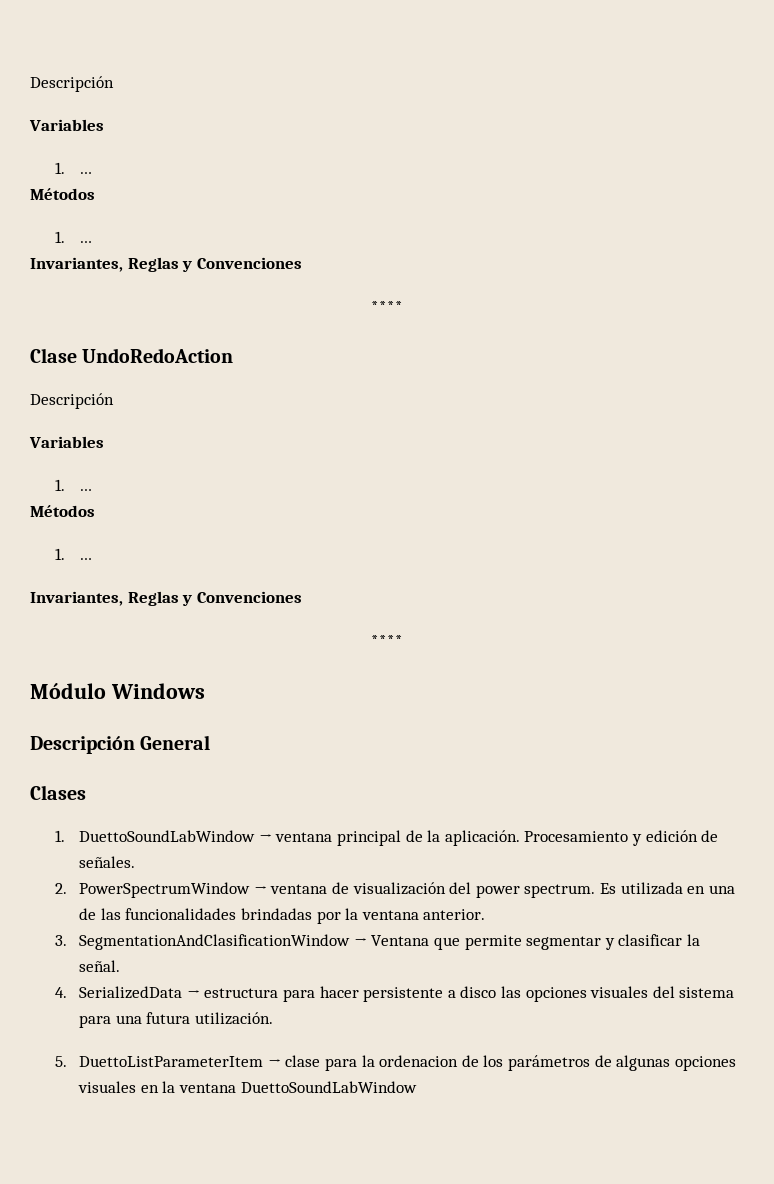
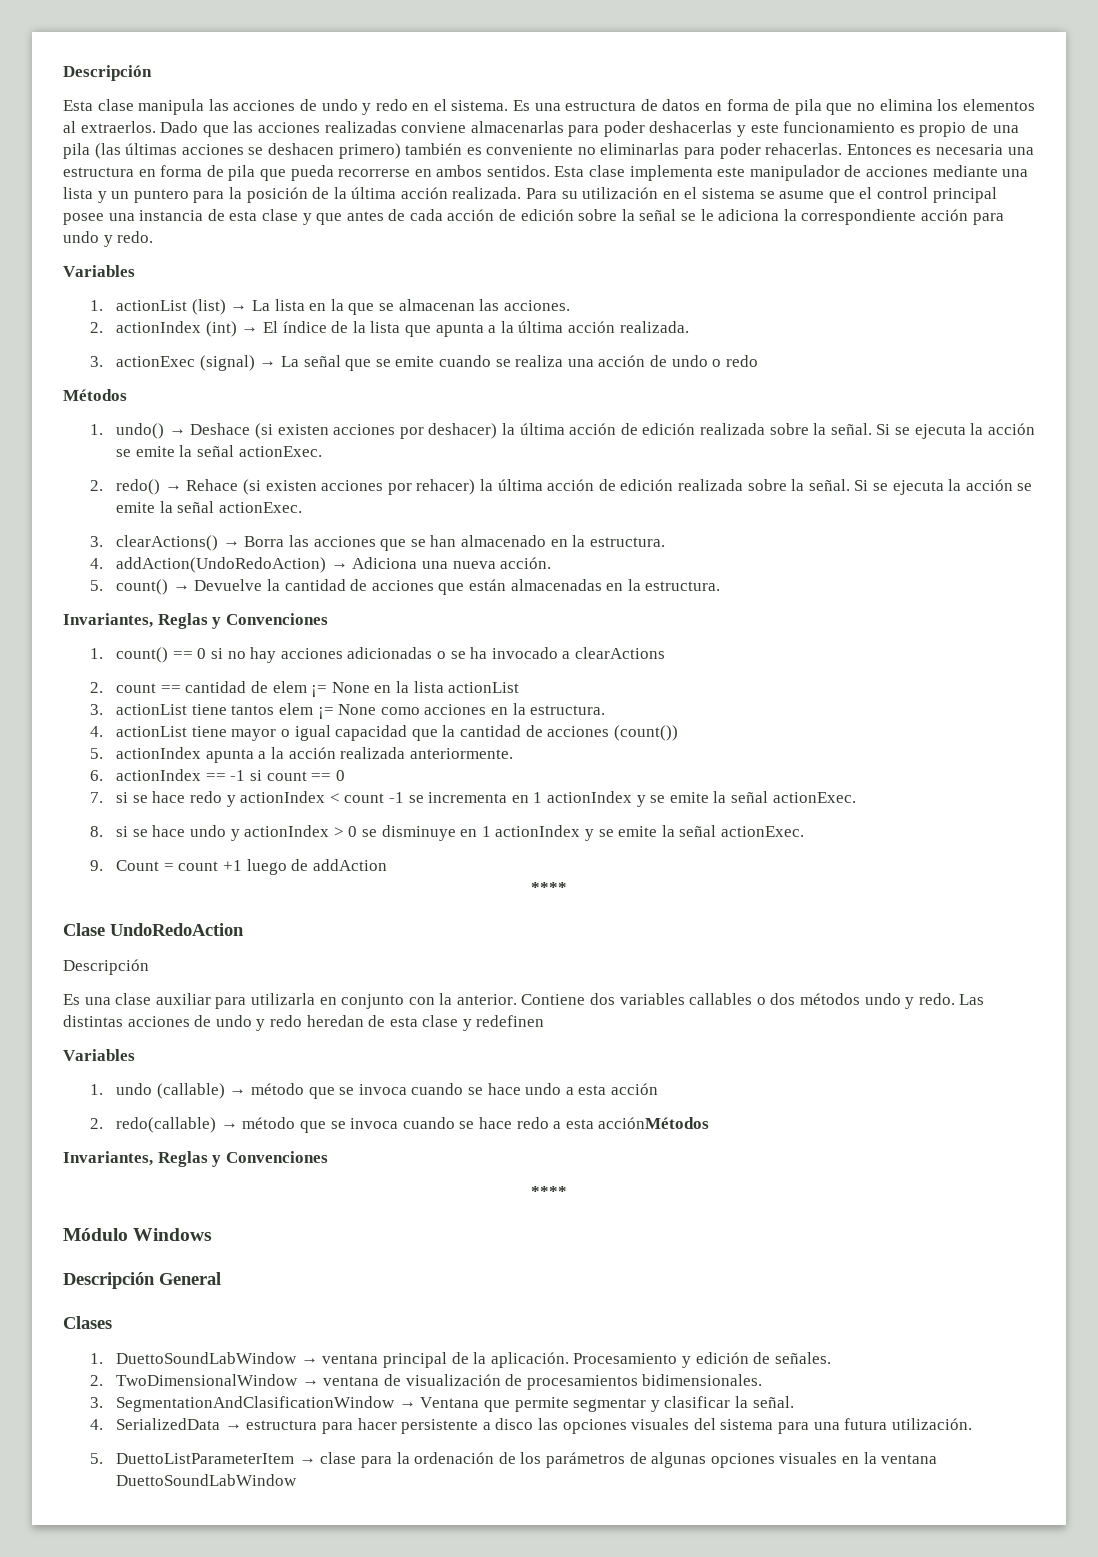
[30,76,114,92] [29,119,104,131] [54,162,93,174] [30,188,95,200] [54,231,93,243] [30,257,302,272] [371,301,403,312] [30,348,234,363] [30,393,114,409] [29,436,104,448] [54,479,93,491] [30,505,95,517] [54,548,93,560] Descripción // Variables // 1. … // Métodos // 1. … // Invariantes, Reglas y Convenciones // **** // Clase UndoRedoAction // Descripción // Variables // 1. … // Métodos // 1. … -> [63,65,152,81] [63,99,1035,115] [63,121,1019,137] [63,143,1034,159] [63,165,1029,181] [63,187,997,203] [63,209,1004,225] [63,231,154,247] [63,265,135,277] [89,299,570,315] [89,321,689,337] [89,355,758,371] [63,389,127,401] [89,423,1035,439] [116,445,322,457] [89,479,1033,495] [116,501,303,513] [89,535,665,551] [89,557,552,573] [89,579,721,595] [63,613,328,629] [89,647,665,663] [89,681,520,697] [89,703,606,719] [89,725,678,741] [89,747,513,763] [89,769,345,781] [89,791,856,807] [89,825,804,841] [89,859,387,875] [531,882,567,893] [63,923,244,936] [63,959,149,975] [63,993,985,1009] [63,1015,545,1031] [63,1049,135,1061] [89,1083,658,1099] [89,1117,710,1133] Descripción // Esta clase manipula las acciones de undo y redo en el sistema. Es una estructura de datos en forma de pila que no elimina los elementos al extraerlos. Dado que las acciones realizadas conviene almacenarlas para poder deshacerlas y este funcionamiento es propio de una pila (las últimas acciones se deshacen primero) también es conveniente no eliminarlas para poder rehacerlas. Entonces es necesaria una estructura en forma de pila que pueda recorrerse en ambos sentidos. Esta clase implementa este manipulador de acciones mediante una lista y un puntero para la posición de la última acción realizada. Para su utilización en el sistema se asume que el control principal posee una instancia de esta clase y que antes de cada acción de edición sobre la señal se le adiciona la correspondiente acción para undo y redo. // Variables // 1. actionList (list) → La lista en la que se almacenan las acciones. // 2. actionIndex (int) → El índice de la lista que apunta a la última acción realizada. // 3. actionExec (signal) → La señal que se emite cuando se realiza una acción de undo o redo // Métodos // 1. undo() → Deshace (si existen acciones por deshacer) la última acción de edición realizada sobre la señal. Si se ejecuta la acción se emite la señal actionExec. // 2. redo() → Rehace (si existen acciones por rehacer) la última acción de edición realizada sobre la señal. Si se ejecuta la acción se emite la señal actionExec. // 3. clearActions() → Borra las acciones que se han almacenado en la estructura. // 4. addAction(UndoRedoAction) → Adiciona una nueva acción. // 5. count() → Devuelve la cantidad de acciones que están almacenadas en la estructura. // Invariantes, Reglas y Convenciones // 1. count() == 0 si no hay acciones adicionadas o se ha invocado a clearActions // 2. count == cantidad de elem ¡= None en la lista actionList // 3. actionList tiene tantos elem ¡= None como acciones en la estructura. // 4. actionList tiene mayor o igual capacidad que la cantidad de acciones (count()) // 5. actionIndex apunta a la acción realizada anteriormente. // 6. actionIndex == -1 si count == 0 // 7. si se hace redo y actionIndex < count -1 se incrementa en 1 actionIndex y se emite la señal actionExec. // 8. si se hace undo y actionIndex > 0 se disminuye en 1 actionIndex y se emite la señal actionExec. // 9. Count = count +1 luego de addAction // **** // Clase UndoRedoAction // Descripción // Es una clase auxiliar para utilizarla en conjunto con la anterior. Contiene dos variables callables o dos métodos undo y redo. Las distintas acciones de undo y redo heredan de esta clase y redefinen // Variables // 1. undo (callable) → método que se invoca cuando se hace undo a esta acción // 2. redo(callable) → método que se invoca cuando se hace redo a esta acciónMétodos
[79,882,251,898] PowerSpectrumWindow -> [116,1374,299,1386] TwoDimensionalWindow
[449,882,735,898] [79,908,486,924] del power spectrum. Es utilizada en una de las funcionalidades brindadas por la ventana anterior. -> [505,1374,763,1390] de procesamientos bidimensionales.
[379,1055,459,1067] ordenacion -> [414,1452,495,1464] ordenación

